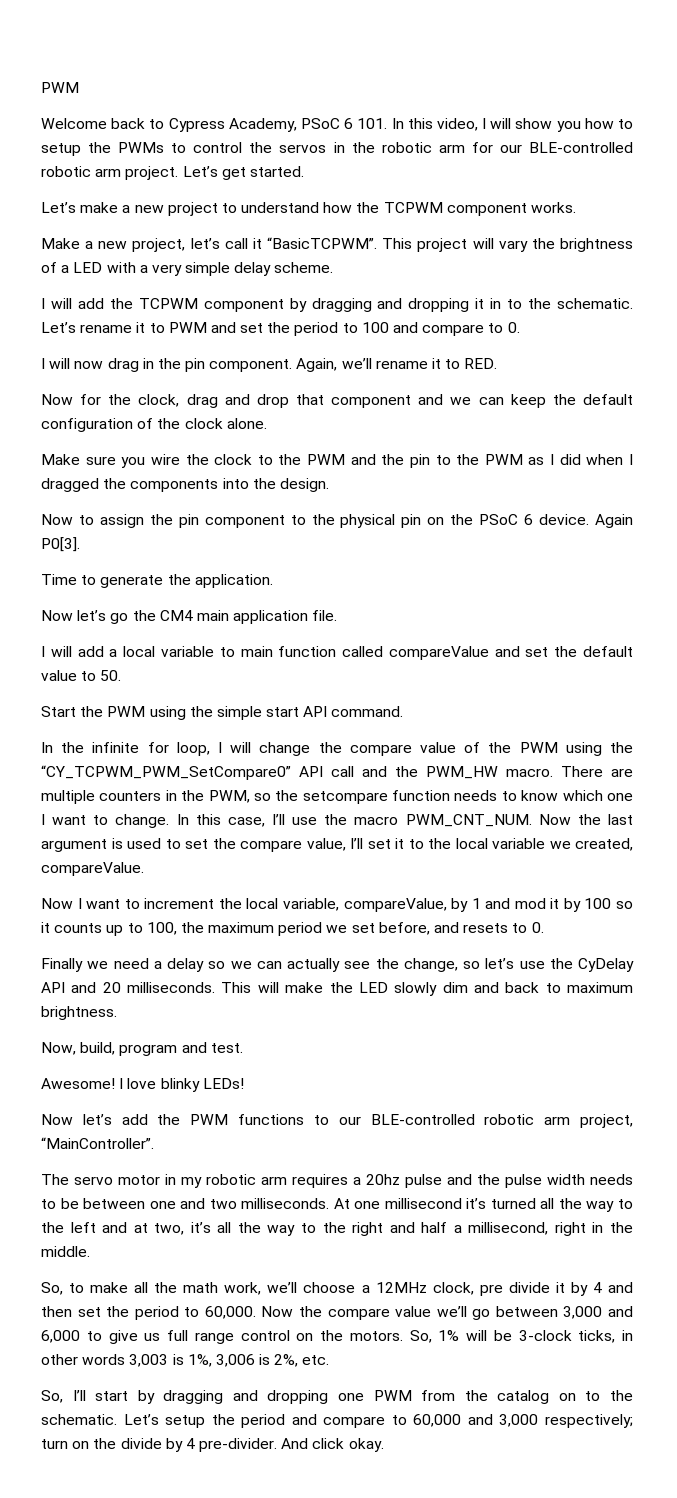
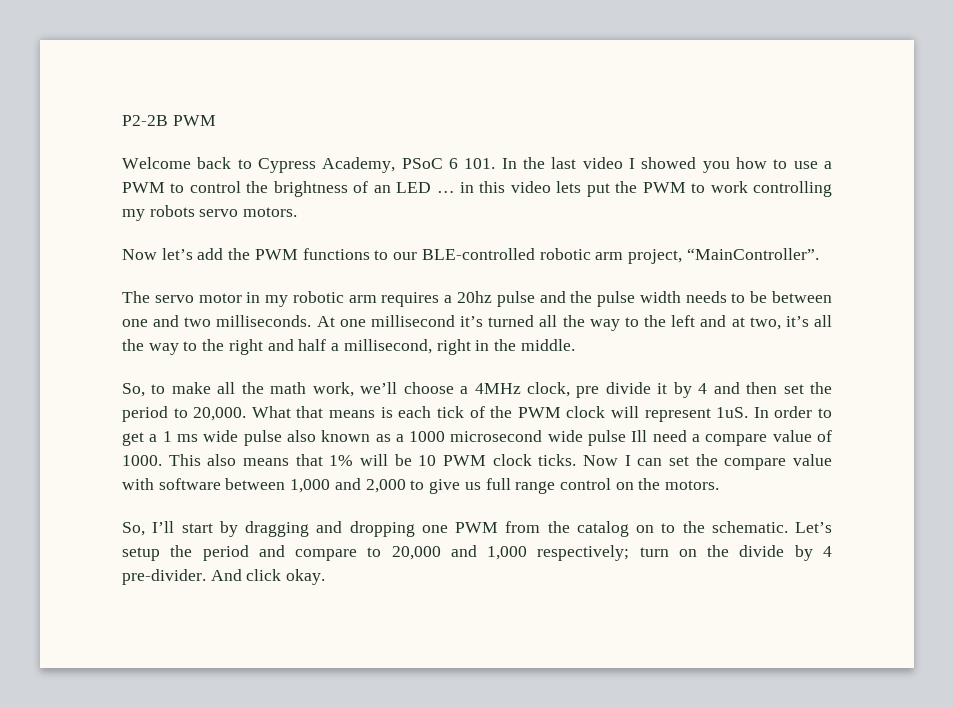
(41, 87) none -> [122,115,168,126] P2-2B
[407,118,633,132] [41,142,634,156] [41,166,304,180] [41,202,577,216] [41,237,633,252] [41,262,334,276] [41,298,634,312] [41,322,520,336] [41,358,498,372] [41,394,634,408] [41,418,267,432] [41,454,634,468] [41,478,329,492] [41,514,633,528] [41,537,80,552] [41,574,273,588] [41,610,338,624] [41,646,633,660] [41,670,122,681] [41,706,404,720] [41,742,633,756] [41,765,633,780] [41,790,633,804] [41,814,633,828] [41,838,633,852] [41,862,144,876] [41,898,633,912] [41,922,544,936] [41,958,634,972] [41,982,633,996] [41,1006,117,1020] [41,1042,243,1056] [41,1078,244,1092] this video, I will show you how to setup the PWMs to control the servos in the robotic arm for our BLE-controlled robotic arm project. Let’s get started. // Let’s make a new project to understand how the TCPWM component works. // Make a new project, let’s call it “BasicTCPWM”. This project will vary the brightness of a LED with a very simple delay scheme. // I will add the TCPWM component by dragging and dropping it in to the schematic. Let’s rename it to PWM and set the period to 100 and compare to 0. // I will now drag in the pin component. Again, we’ll rename it to RED. // Now for the clock, drag and drop that component and we can keep the default configuration of the clock alone. // Make sure you wire the clock to the PWM and the pin to the PWM as I did when I dragged the components into the design. // Now to assign the pin component to the physical pin on the PSoC 6 device. Again P0[3]. // Time to generate the application. // Now let’s go the CM4 main application file. // I will add a local variable to main function called compareValue and set the default value to 50. // Start the PWM using the simple start API command. // In the infinite for loop, I will change the compare value of the PWM using the “CY_TCPWM_PWM_SetCompare0” API call and the PWM_HW macro. There are multiple counters in the PWM, so the setcompare function needs to know which one I want to change. In this case, I’ll use the macro PWM_CNT_NUM. Now the last argument is used to set the compare value, I’ll set it to the local variable we created, compareValue. // Now I want to increment the local variable, compareValue, by 1 and mod it by 100 so it counts up to 100, the maximum period we set before, and resets to 0. // Finally we need a delay so we can actually see the change, so let’s use the CyDelay API and 20 milliseconds. This will make the LED slowly dim and back to maximum brightness. // Now, build, program and test. // Awesome! I love blinky LEDs! -> [523,157,833,173] [122,181,833,197] [122,205,298,221] the last video I showed you how to use a PWM to control the brightness of an LED … in this video lets put the PWM to work controlling my robots servo motors.
[375,1282,427,1293] 12MHz -> [474,383,521,394] 4MHz
[204,1306,633,1320] [41,1330,80,1343] 60,000. Now the compare value we’ll go between 3,000 and 6,000 -> [193,406,832,422] [122,430,832,446] [122,454,832,470] [122,478,406,493] 20,000. What that means is each tick of the PWM clock will represent 1uS. In order to get a 1 ms wide pulse also known as a 1000 microsecond wide pulse Ill need a compare value of 1000. This also means that 1% will be 10 PWM clock ticks. Now I can set the compare value with software between 1,000 and 2,000
[409,1330,633,1343] [41,1354,330,1367] So, 1% will be 3-clock ticks, in other words 3,003 is 1%, 3,006 is 2%, etc. -> (720, 485) none
[413,1414,539,1427] 60,000 and 3,000 -> [391,545,528,560] 20,000 and 1,000

